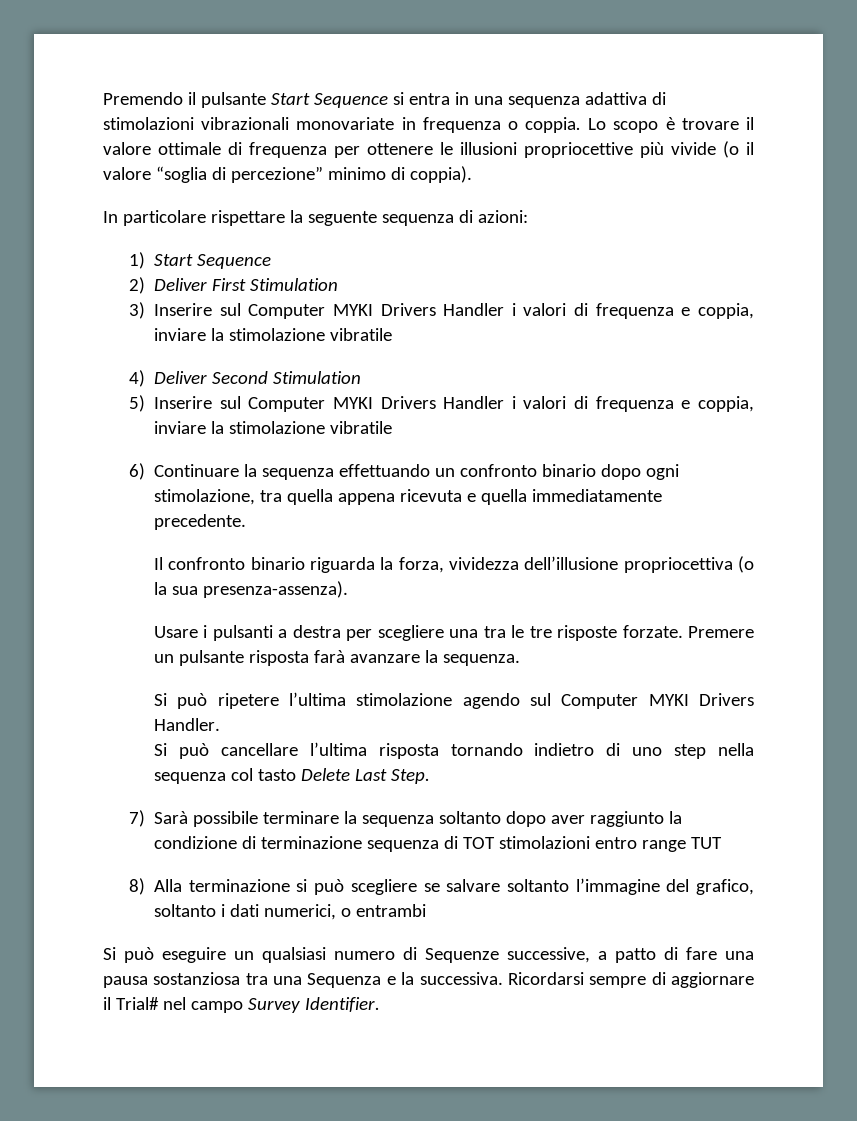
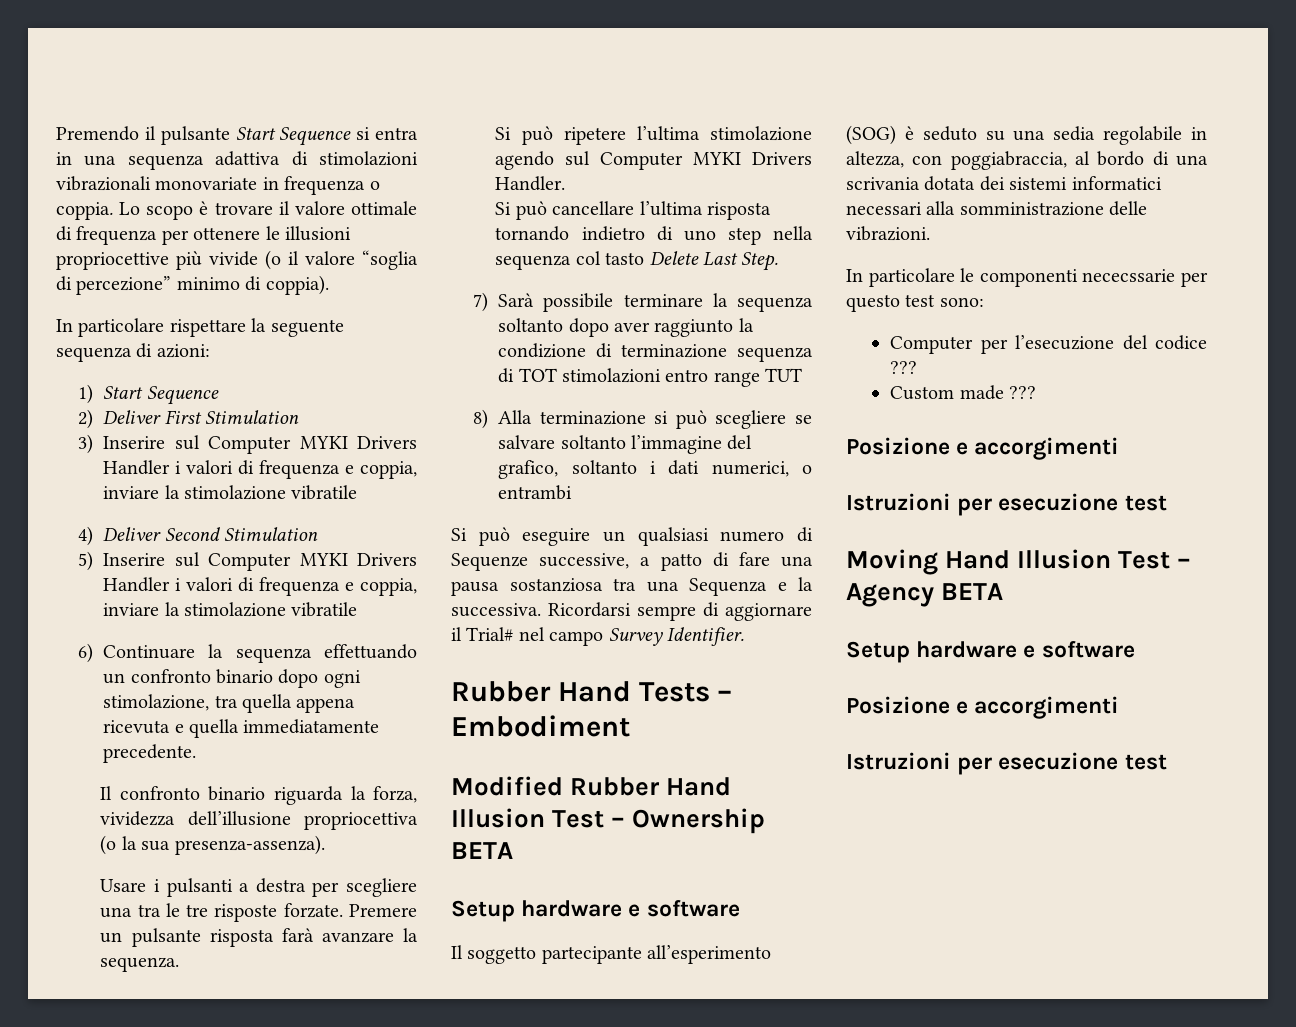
(380, 1004) none -> [451,681,733,702] [451,715,630,737] [451,776,732,796] [451,808,766,834] [451,842,513,859] [451,900,740,922] [451,945,772,964] [846,125,1207,145] [846,151,1208,170] [846,176,1162,191] [846,201,1148,216] [846,226,930,241] [846,268,1208,287] [846,294,984,312] [890,335,1207,354] [890,361,918,374] [890,385,1037,400] [846,437,1120,460] [846,493,1167,516] [846,549,1192,575] [846,583,1004,607] [846,641,1135,663] [846,696,1120,719] [846,752,1167,775] // Rubber Hand Tests – Embodiment // Modified Rubber Hand Illusion Test – Ownership BETA // Setup hardware e software // Il soggetto partecipante all’esperimento (SOG) è seduto su una sedia regolabile in altezza, con poggiabraccia, al bordo di una scrivania dotata dei sistemi informatici necessari alla somministrazione delle vibrazioni. // In particolare le componenti nececssarie per questo test sono: // Computer per l’esecuzione del codice ??? // Custom made ??? // Posizione e accorgimenti // Istruzioni per esecuzione test // Moving Hand Illusion Test – Agency BETA // Setup hardware e software // Posizione e accorgimenti // Istruzioni per esecuzione test

